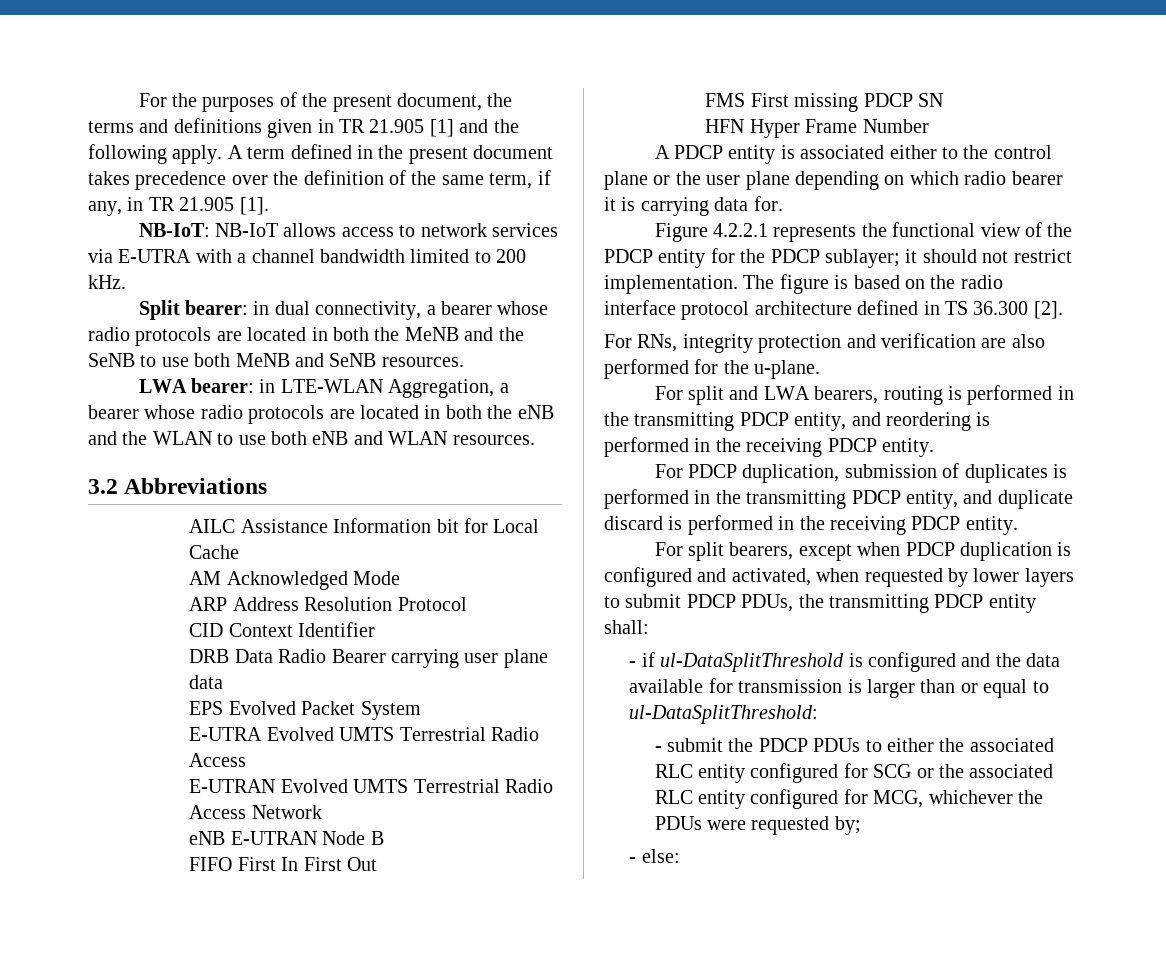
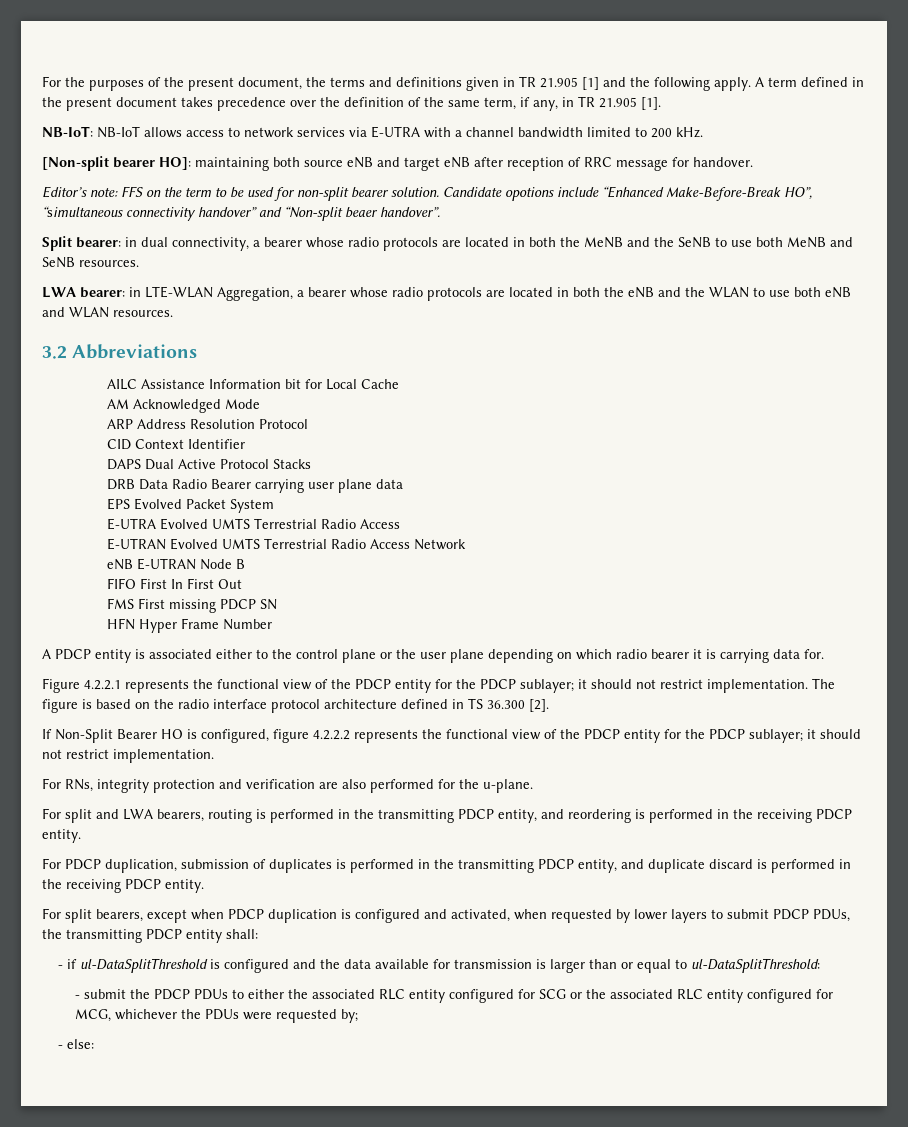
(126, 282) none -> [42,156,753,171] [42,186,812,201] [42,206,440,221] // [Non-split bearer HO]: maintaining both source eNB and target eNB after reception of RRC message for handover. // Editor’s note: FFS on the term to be used for non-split bearer solution. Candidate opotions include “Enhanced Make-Before-Break HO”, “simultaneous connectivity handover” and “Non-split beaer handover”.
(376, 629) none -> [107,459,312,470] // DAPS Dual Active Protocol Stacks
(1063, 310) none -> [42,729,861,743] [42,749,214,763] // If Non-Split Bearer HO is configured, figure 4.2.2.2 represents the functional view of the PDCP entity for the PDCP sublayer; it should not restrict implementation.

